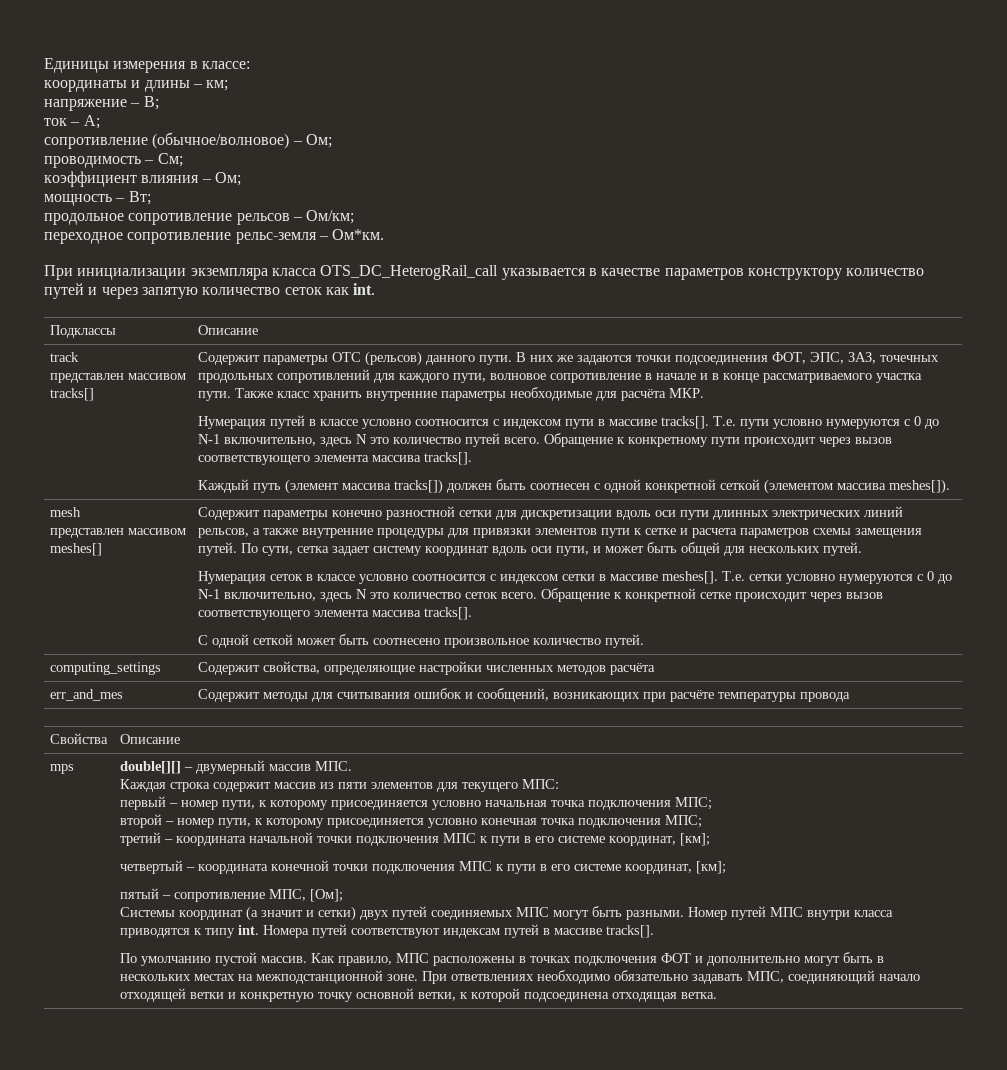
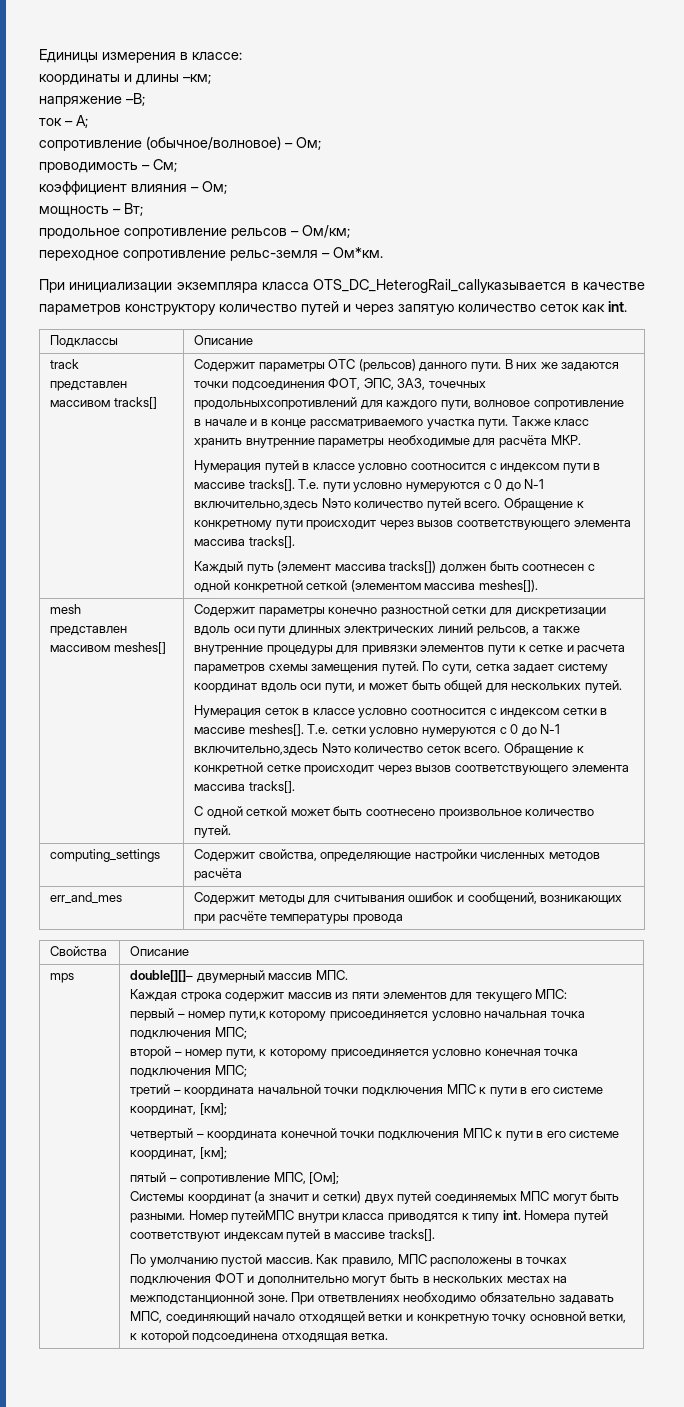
[192,80,229,91] – км; -> [183,74,211,84] –км;
[130,96,159,110] – В; -> [126,93,145,106] –В;
[320,265,586,280] OTS_DC_HeterogRail_call указывается -> [313,279,567,293] OTS_DC_HeterogRail_callуказывается
[198,369,371,383] продольных сопротивлений -> [194,397,358,410] продольныхсопротивлений
[224,434,390,447] включительно, здесь N это -> [194,498,351,511] включительно,здесь Nэто
[224,589,390,602] включительно, здесь N это -> [194,743,351,756] включительно,здесь Nэто
[120,761,194,774] double[][] – -> [130,970,194,982] double[][]–
[222,800,268,810] пути, к -> [228,1011,266,1021] пути,к
[731,906,804,920] путей МПС -> [231,1210,295,1223] путейМПС

